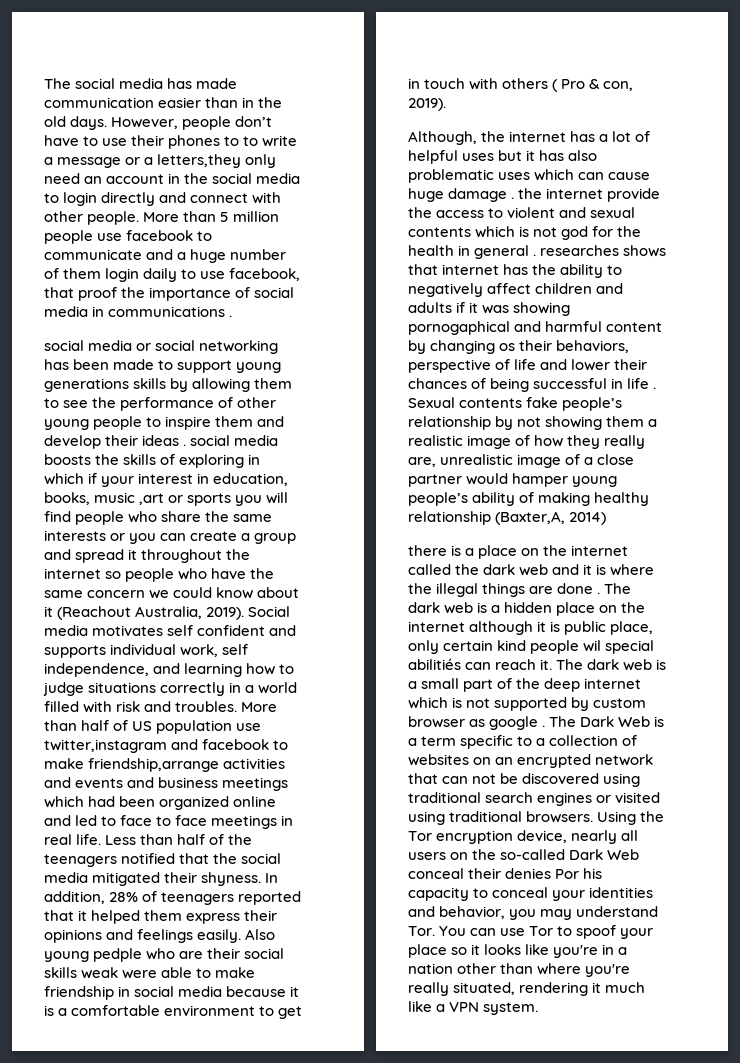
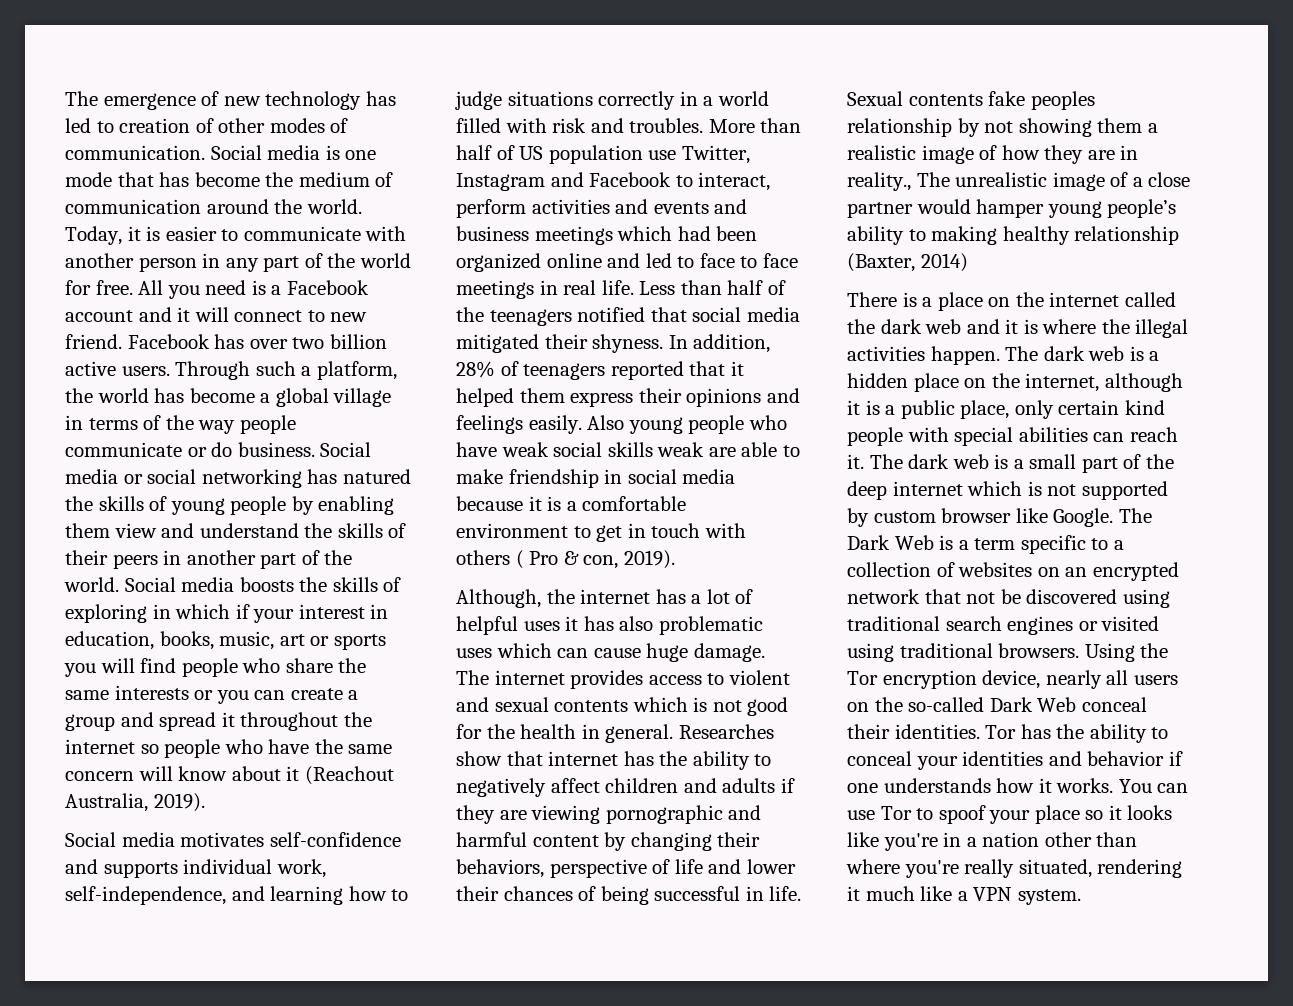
[44,78,238,89] [44,97,283,108] [44,116,273,130] [44,135,298,149] [44,154,277,168] [44,173,301,184] [44,192,282,206] [44,211,280,225] [44,230,213,244] [44,249,287,263] [44,268,301,282] [44,287,295,301] [44,306,233,317] [44,340,84,351] The social media has made communication easier than in the old days. However, people don’t have to use their phones to to write a message or a letters,they only need an account in the social media to login directly and connect with other people. More than 5 million people use facebook to communicate and a huge number of them login daily to use facebook, that proof the importance of social media in communications . // social -> [65,91,396,110] [65,118,349,133] [65,145,377,160] [65,172,394,187] [65,199,362,214] [65,226,407,245] [65,253,411,272] [65,280,369,299] [65,307,368,322] [65,334,387,349] [65,361,397,380] [65,388,392,407] [65,415,296,434] [65,442,372,457] The emergence of new technology has led to creation of other modes of communication. Social media is one mode that has become the medium of communication around the world. Today, it is easier to communicate with another person in any part of the world for free. All you need is a Facebook account and it will connect to new friend. Facebook has over two billion active users. Through such a platform, the world has become a global village in terms of the way people communicate or do business. Social
[73,359,282,373] [44,378,293,392] [44,397,277,411] [44,416,285,430] [44,435,231,449] been made to support young generations skills by allowing them to see the performance of other young people to inspire them and develop their ideas . social -> [342,469,411,484] [65,496,395,515] [65,523,407,538] [65,550,353,569] [64,577,176,592] natured the skills of young people by enabling them view and understand the skills of their peers in another part of the world. Social
[94,492,165,505] music ,art -> [219,631,305,650] music, art
[149,587,213,599] we could -> [138,766,173,781] will
(245, 613) none -> (205, 802) //
[167,625,266,636] self confident -> [269,832,401,847] self-confidence
[222,644,249,655] [44,663,149,677] self independence, -> [65,886,226,905] self-independence,
[44,739,289,753] [44,758,220,772] twitter,instagram and facebook to make friendship,arrange -> [681,145,750,164] [456,172,771,191] [456,199,526,218] Twitter, Instagram and Facebook to interact, perform
[213,853,238,864] the -> (687, 314) none
[93,948,241,962] pedple who are their -> [688,415,787,434] [456,442,549,457] people who have weak
[122,970,158,979] were -> [708,447,736,457] are
[498,150,523,161] but -> (560, 626) none
[448,188,661,202] [408,207,432,218] damage . the internet provide the -> [693,643,765,662] [456,670,644,689] damage. The internet provides
[561,226,589,240] god -> [747,697,789,716] good
[474,245,667,259] general . researches shows -> [605,724,774,743] [456,751,502,766] general. Researches show
[469,302,571,316] [408,321,510,335] it was showing pornogaphical -> [456,805,723,824] they are viewing pornographic
[499,343,516,351] os -> (712, 841) none
[627,378,657,389] life . -> [769,886,802,901] life.
[562,397,623,411] people’s -> [1030,91,1095,110] peoples
[604,435,646,449] [408,457,436,467] really are, -> [1087,145,1139,160] [847,172,950,191] are in reality., The
[519,492,535,503] of -> [908,229,926,241] to
[495,511,566,525] (Baxter,A, -> [847,253,915,272] (Baxter,
[408,545,447,556] there -> [847,292,897,307] There
[482,583,601,597] things are done . -> [847,346,1000,365] activities happen.
[408,621,465,632] internet -> [1025,373,1100,392] internet,
(561, 626) none -> [885,405,896,415] a
[583,640,655,654] [408,658,461,670] wil special abilitiés -> [907,427,1088,446] with special abilities
[469,716,546,730] as google . -> [1015,508,1114,527] like Google.
[442,776,469,784] can -> (961, 596) none
[505,868,603,879] [408,887,469,901] denies Por his capacity -> [894,724,1147,743] identities. Tor has the ability
[439,906,659,920] [408,926,435,936] behavior, you may understand Tor. -> [1087,751,1183,766] [847,778,1114,793] behavior if one understands how it works.

